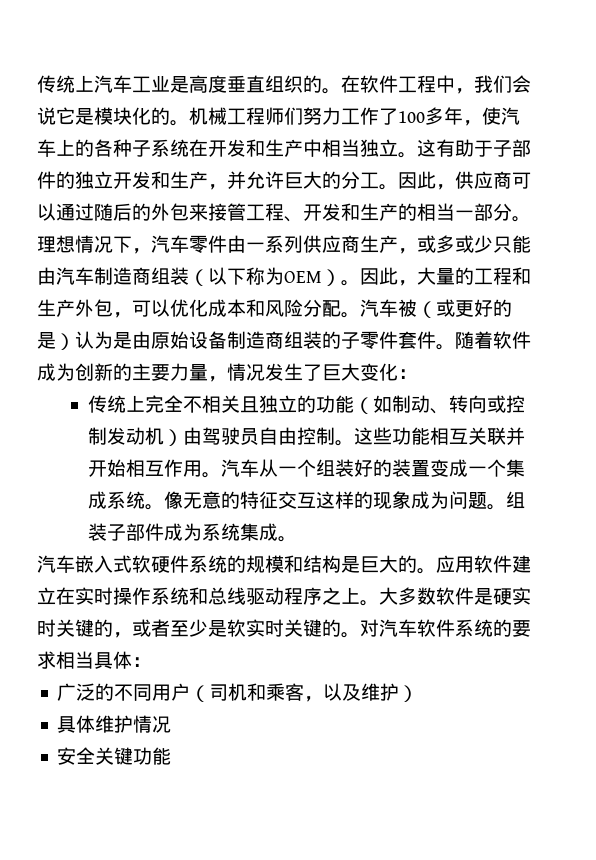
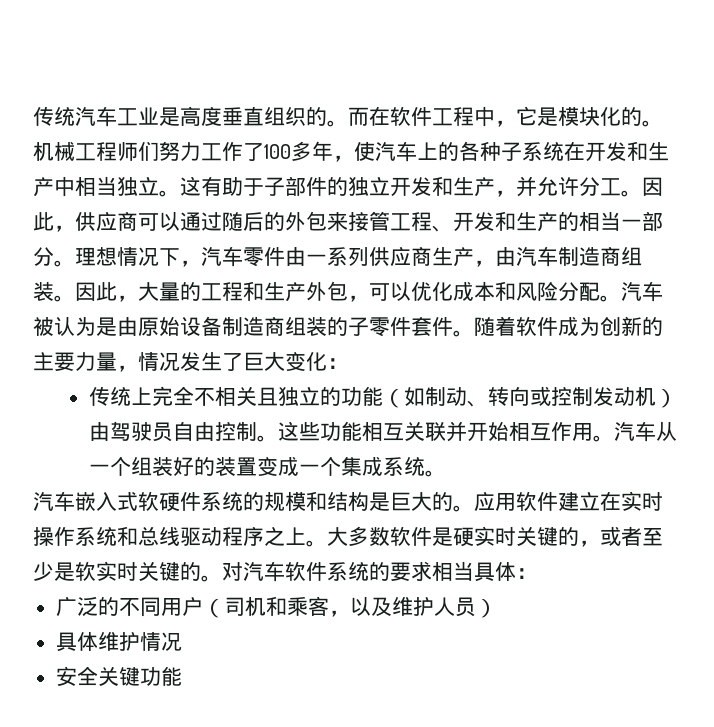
[37,75,94,93] 传统上 -> [33,106,75,126] 传统
(341, 91) none -> [348,107,369,126] 而
[474,75,531,93] [37,107,56,125] 我们会说 -> (516, 123) none
[284,171,341,189] 巨大的 -> (579, 186) none
[417,235,531,253] 或多或少只能 -> (495, 263) none
[189,267,341,286] （以下称为OEM） -> (54, 291) none
[417,299,512,318] [37,332,75,350] （或更好的是） -> (54, 326) none
[163,491,525,510] [87,523,297,542] 像无意的特征交互这样的现象成为问题。组装子部件成为系统集成。 -> (446, 473) none
(400, 692) none -> [433,597,476,617] 人员

